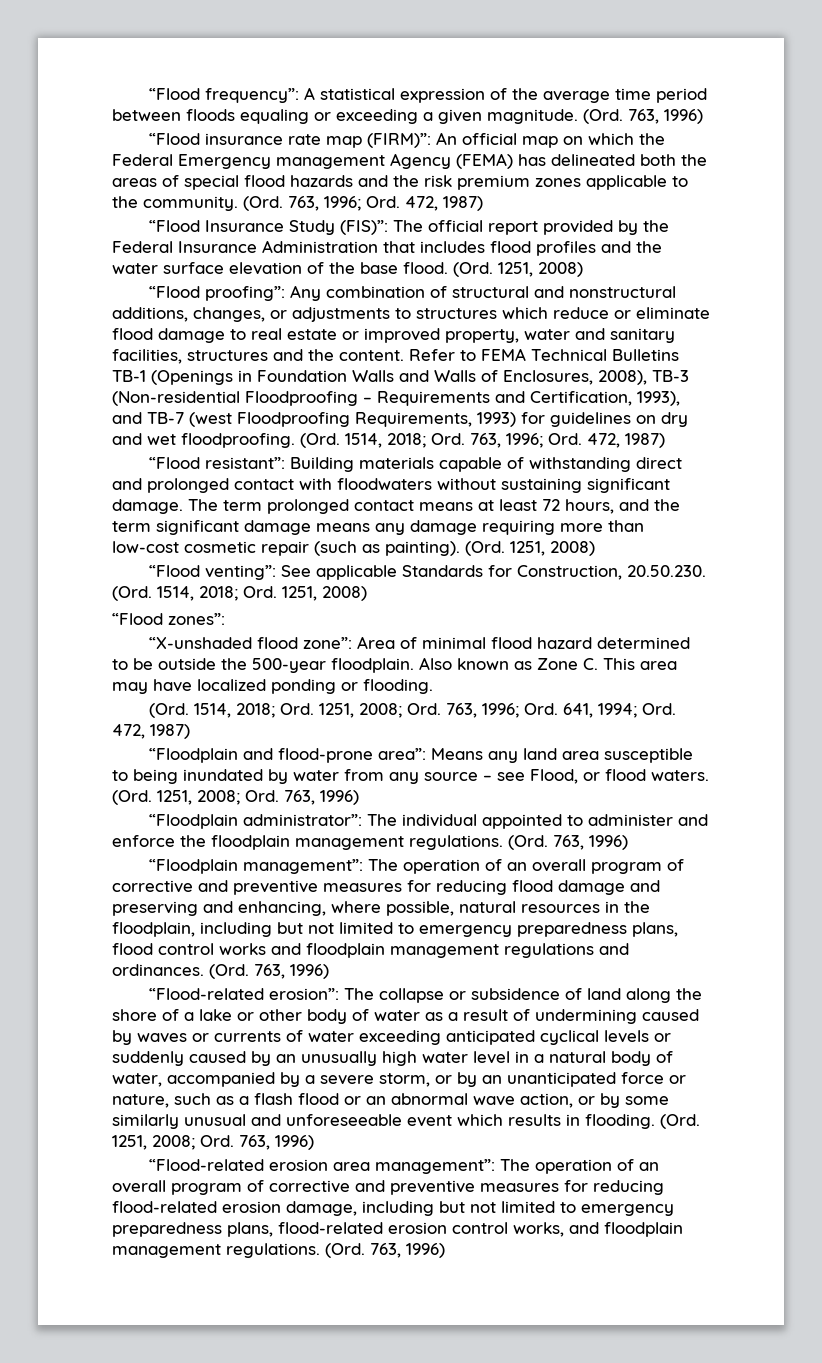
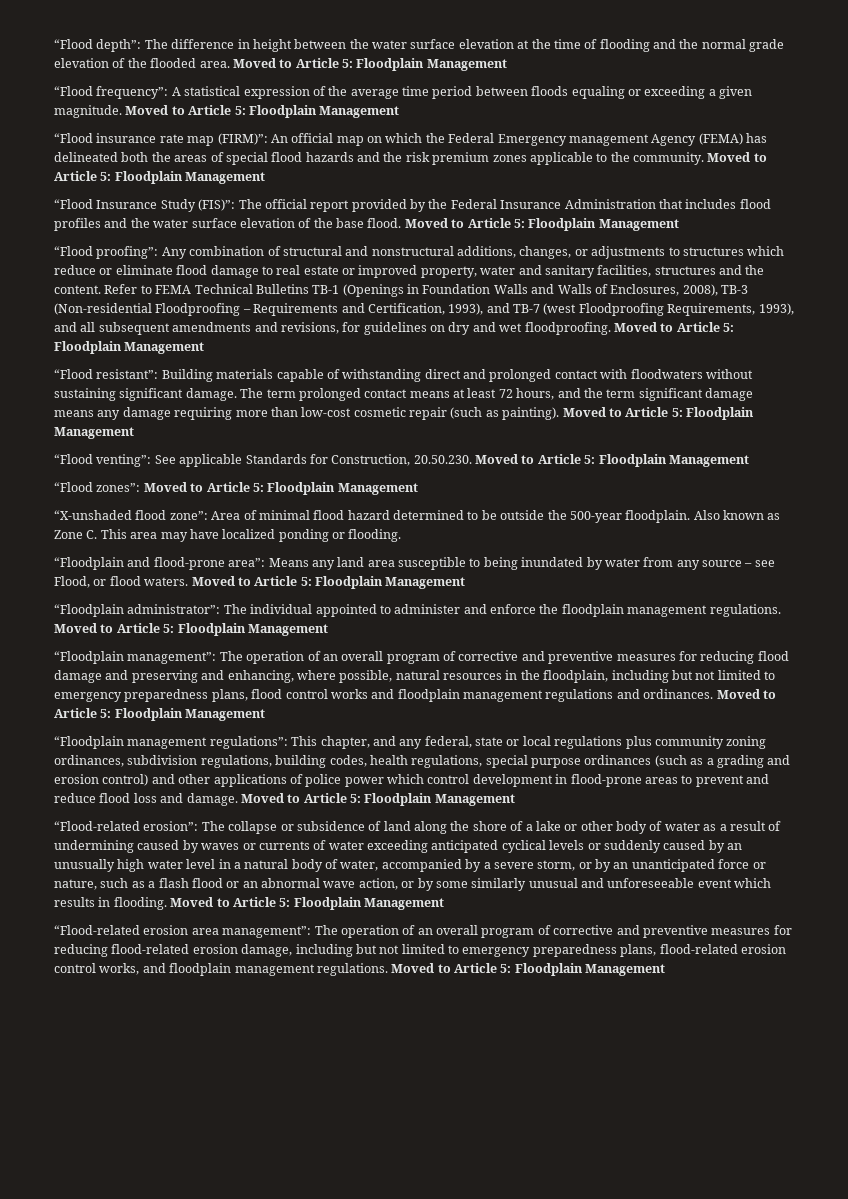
[148,88,200,100] “Flood -> [54,39,785,52] [54,58,507,71] [54,86,93,96] “Flood depth”: The difference in height between the water surface elevation at the time of flooding and the normal grade elevation of the flooded area. Moved to Article 5: Floodplain Management // “Flood
[583,109,703,124] (Ord. 763, 1996) -> [125,105,400,118] Moved to Article 5: Floodplain Management
[243,196,483,211] (Ord. 763, 1996; Ord. 472, 1987) -> [707,152,767,162] [54,171,266,184] Moved to Article 5: Floodplain Management
[453,262,583,277] (Ord. 1251, 2008) -> [404,218,679,231] Moved to Article 5: Floodplain Management
[477,412,516,427] 1993) -> [758,303,794,315] [54,322,339,335] 1993), and all subsequent amendments and revisions,
[300,433,665,448] (Ord. 1514, 2018; Ord. 763, 1996; Ord. 472, 1987) -> [613,322,734,332] [54,341,205,354] Moved to Article 5: Floodplain Management
[465,541,595,556] (Ord. 1251, 2008) -> [562,407,754,420] [54,427,134,439] Moved to Article 5: Floodplain Management
[112,586,367,601] [112,613,225,625] (Ord. 1514, 2018; Ord. 1251, 2008) // “Flood zones”: -> [475,454,749,467] [54,482,418,495] Moved to Article 5: Floodplain Management // “Flood zones”: Moved to Article 5: Floodplain Management
[148,703,676,718] [112,724,190,739] // (Ord. 1514, 2018; Ord. 1251, 2008; Ord. 763, 1996; Ord. 641, 1994; Ord. 472, 1987) -> (402, 535) none
[112,790,359,805] (Ord. 1251, 2008; Ord. 763, 1996) -> [191,576,466,589] Moved to Article 5: Floodplain Management
[508,835,628,850] (Ord. 763, 1996) -> [54,623,328,636] Moved to Article 5: Floodplain Management
[209,964,329,979] (Ord. 763, 1996) -> [716,689,776,699] [54,708,266,721] [54,736,767,749] [54,755,791,768] [54,774,769,787] [54,793,515,806] Moved to Article 5: Floodplain Management // “Floodplain management regulations”: This chapter, and any federal, state or local regulations plus community zoning ordinances, subdivision regulations, building codes, health regulations, special purpose ordinances (such as a grading and erosion control) and other applications of police power which control development in flood-prone areas to prevent and reduce flood loss and damage. Moved to Article 5: Floodplain Management
[660,1114,700,1129] [112,1135,314,1150] (Ord. 1251, 2008; Ord. 763, 1996) -> [170,897,444,910] Moved to Article 5: Floodplain Management
[325,1243,445,1258] (Ord. 763, 1996) -> [391,963,666,976] Moved to Article 5: Floodplain Management

